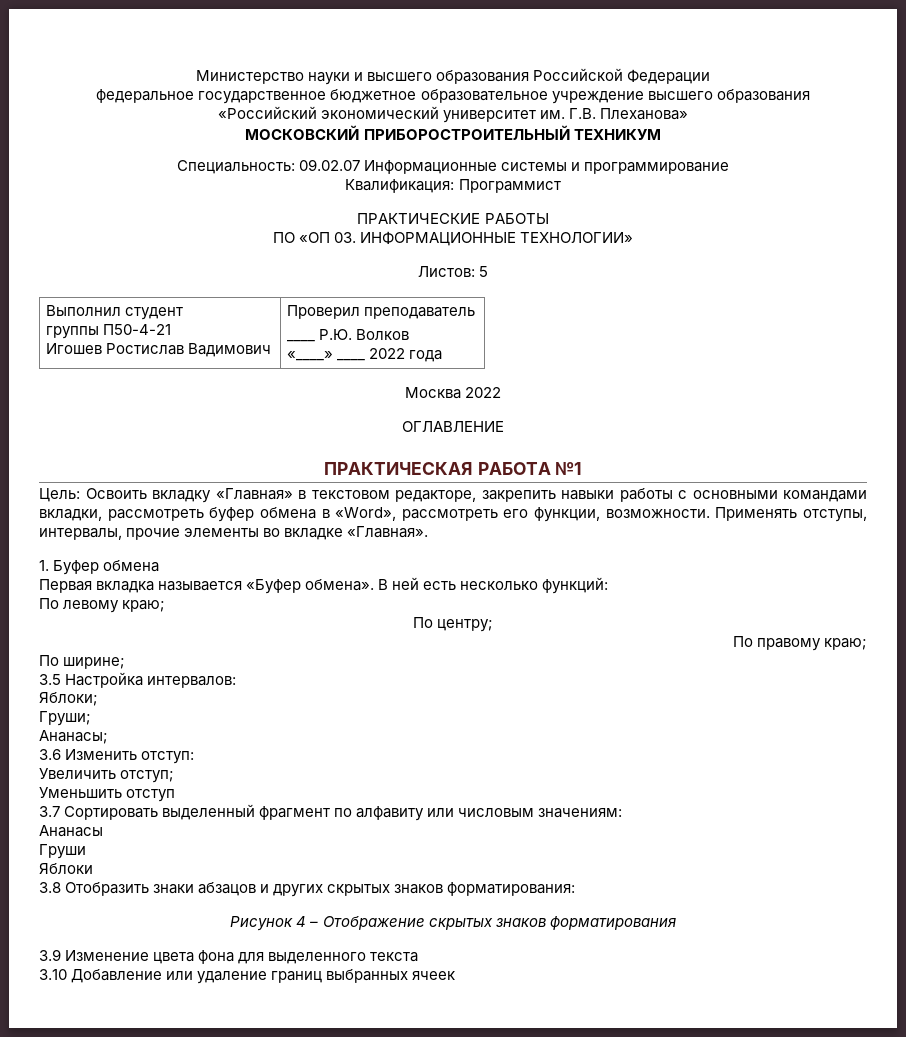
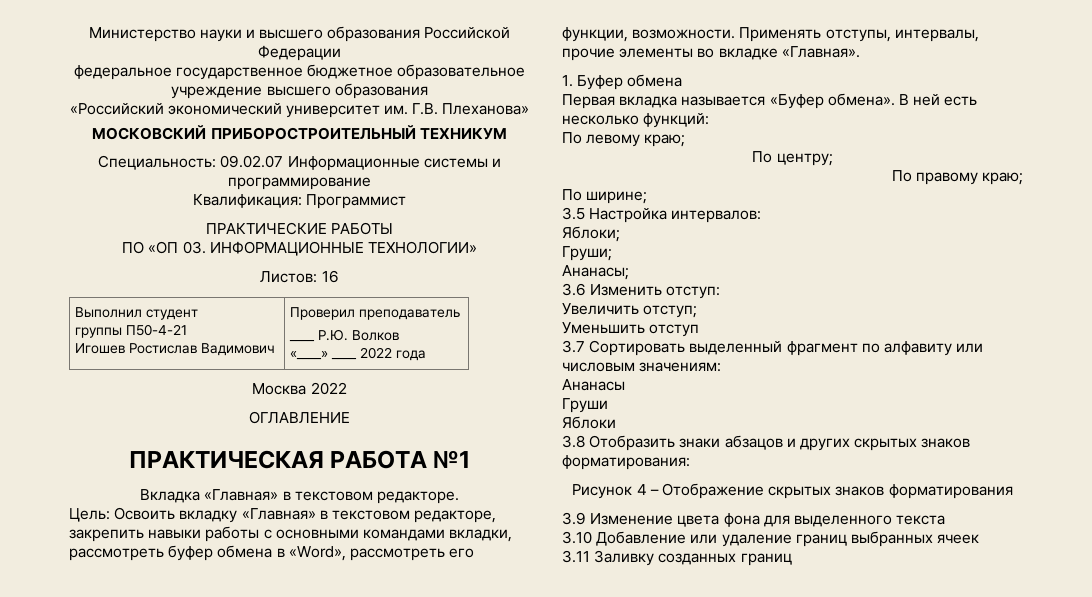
[479,266,489,277] 5 -> [321,270,339,283] 16
(583, 468) none -> [140,489,459,504] // Вкладка «Главная» в текстовом редакторе.
(456, 975) none -> [562,550,792,566] // 3.11 Заливку созданных границ

